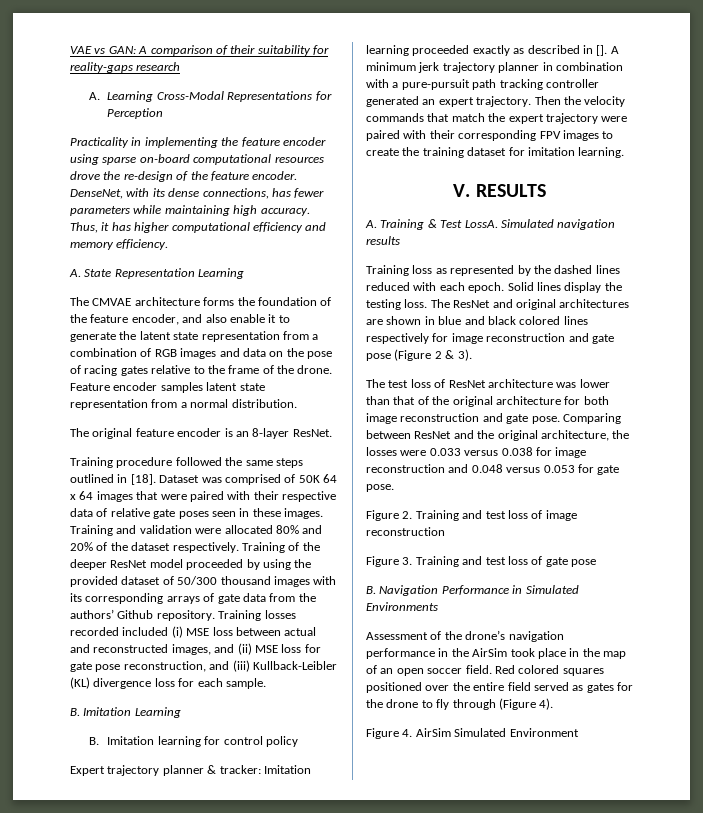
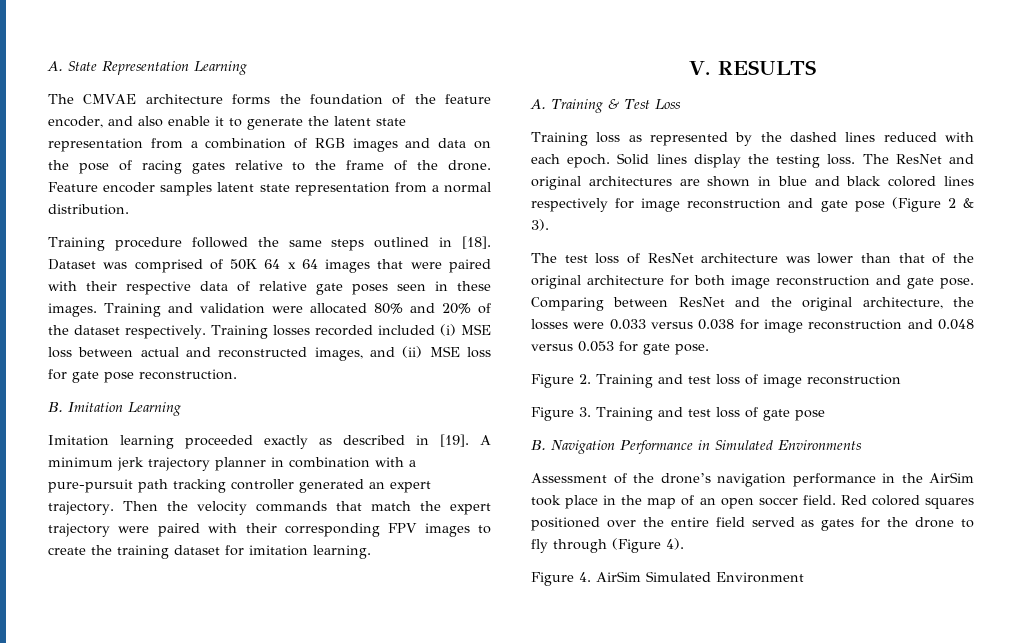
[70,45,329,56] [70,62,181,73] [88,91,332,102] [107,108,164,119] [70,137,326,148] [70,154,324,165] [70,171,298,182] [70,188,325,199] [70,205,310,216] [70,222,327,233] [70,239,169,250] VAE vs GAN: A comparison of their suitability for reality-gaps research // A. Learning Cross-Modal Representations for Perception // Practicality in implementing the feature encoder using sparse on-board computational resources drove the re-design of the feature encoder. DenseNet, with its dense connections, has fewer parameters while maintaining high accuracy. Thus, it has higher computational efficiency and memory efficiency. // -> (47, 66) none
[70,428,332,439] // The original feature encoder is an 8-layer ResNet. -> (129, 209) none
[288,542,320,551] [70,559,312,570] [70,576,337,587] [70,593,316,604] [70,609,262,621] of the deeper ResNet model proceeded by using the provided dataset of 50/300 thousand images with its corresponding arrays of gate data from the authors’ Github repository. Training -> (268, 332) none
[123,660,337,672] [70,677,266,689] [70,707,181,718] [88,736,298,747] [70,765,261,776] reconstruction, and (iii) Kullback-Leibler (KL) divergence loss for each sample. // B. Imitation Learning // B. Imitation learning for control policy // Expert trajectory planner & tracker: -> [139,369,237,380] [48,402,181,416] reconstruction. // B. Imitation Learning //
[596,45,608,56] []. -> [440,434,469,447] [19].
[464,219,616,230] [366,236,400,245] LossA. Simulated navigation results -> [654,99,681,109] Loss

